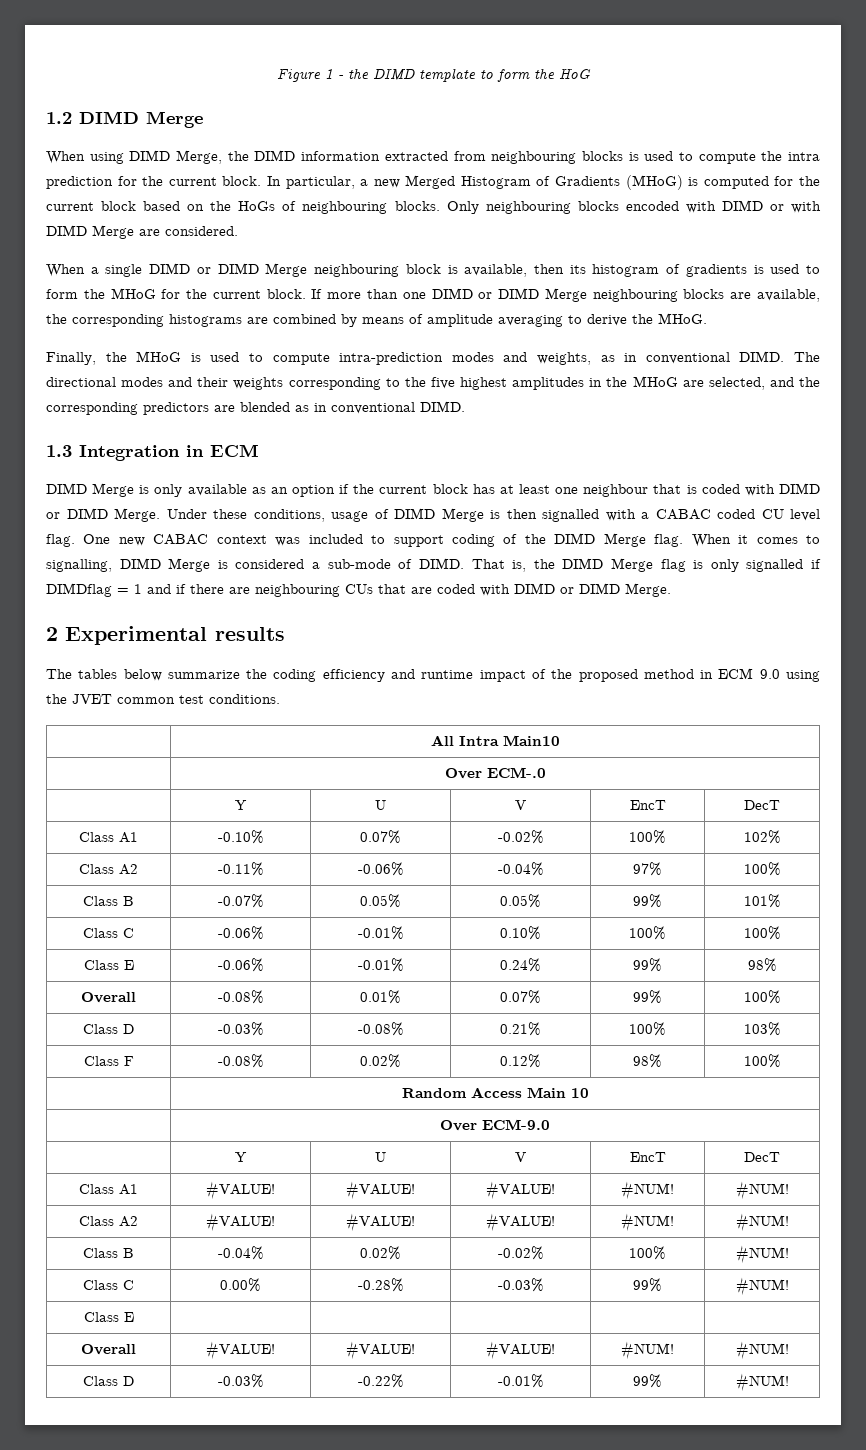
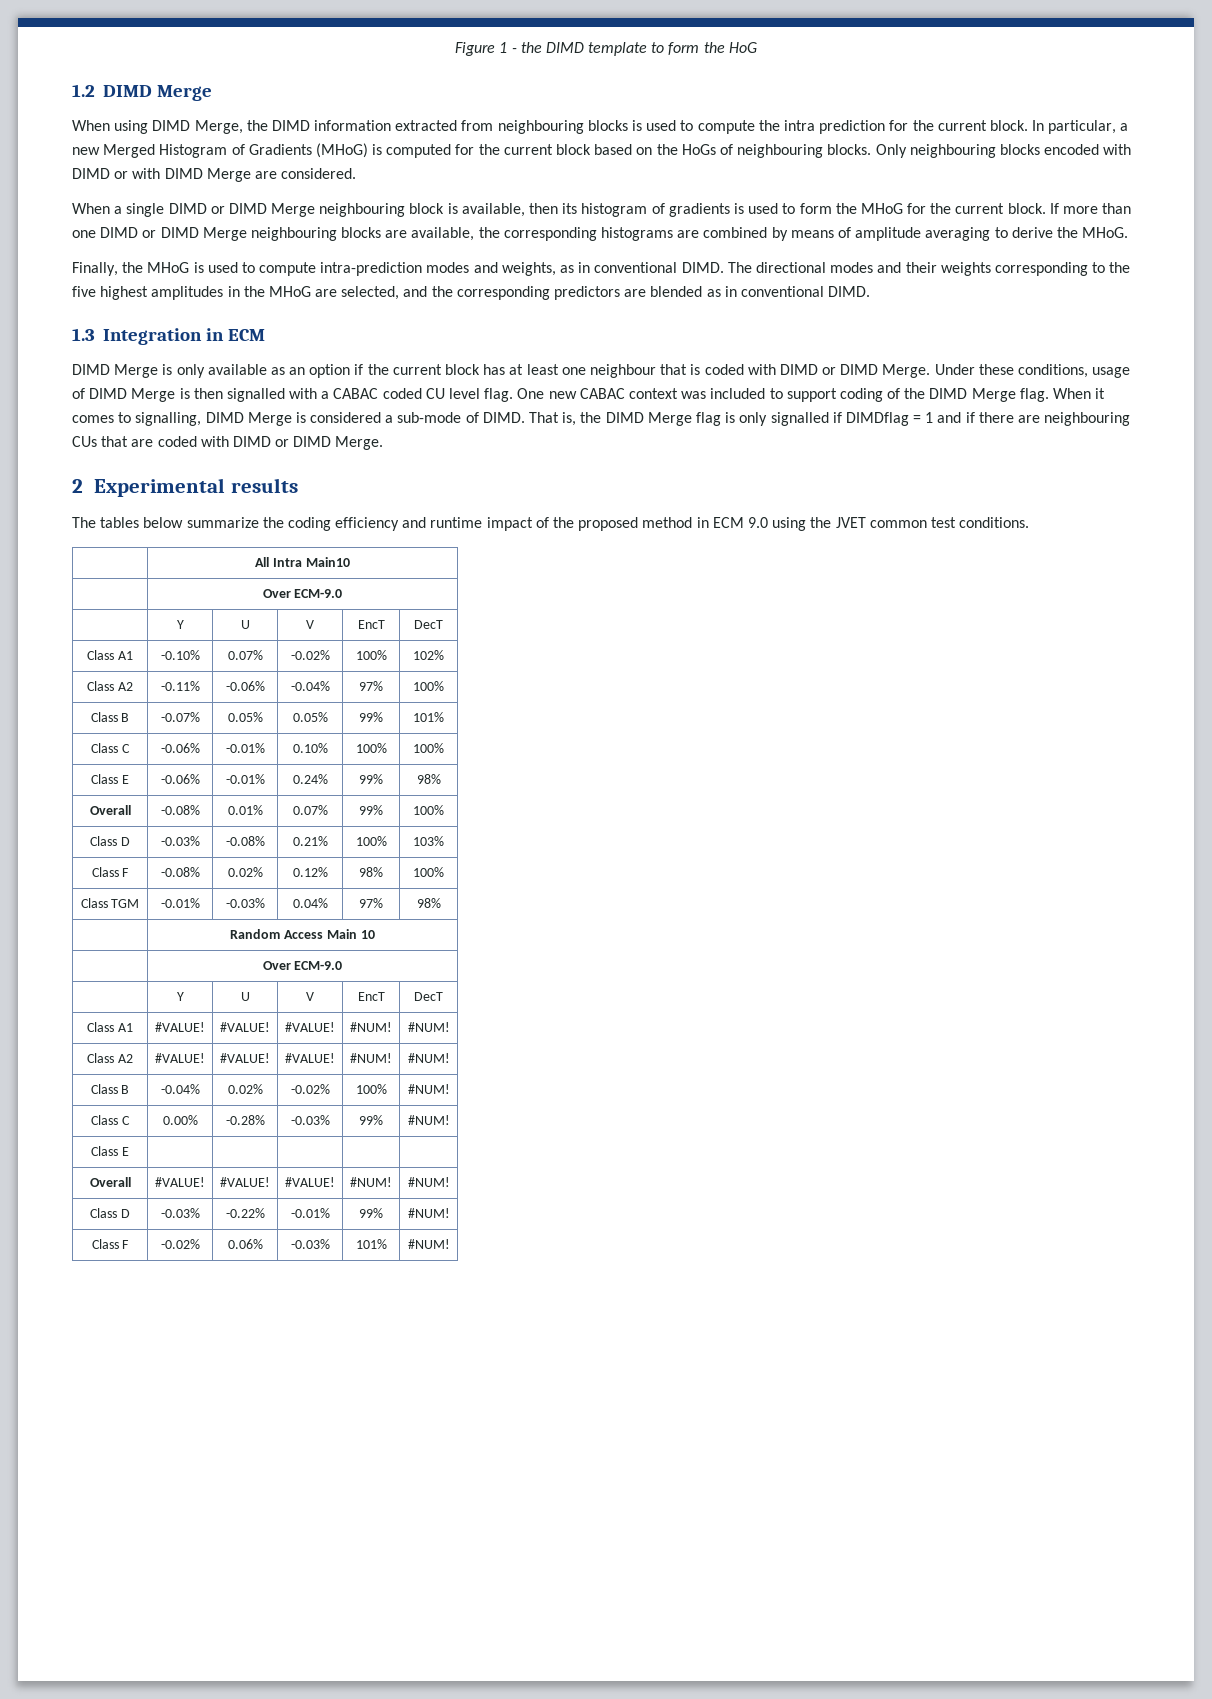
[486,767,546,778] ECM-.0 -> [294,589,343,598] ECM-9.0
(781, 1061) none -> [80,898,140,908] [160,898,200,908] [225,898,265,908] [292,898,328,908] [359,898,383,908] [416,898,441,908] // Class TGM | -0.01% | -0.03% | 0.04% | 97% | 98%
(789, 1382) none -> [91,1239,130,1249] [160,1239,200,1249] [227,1239,263,1249] [290,1239,330,1249] [355,1239,387,1249] [407,1239,450,1249] // Class F | -0.02% | 0.06% | -0.03% | 101% | #NUM!

